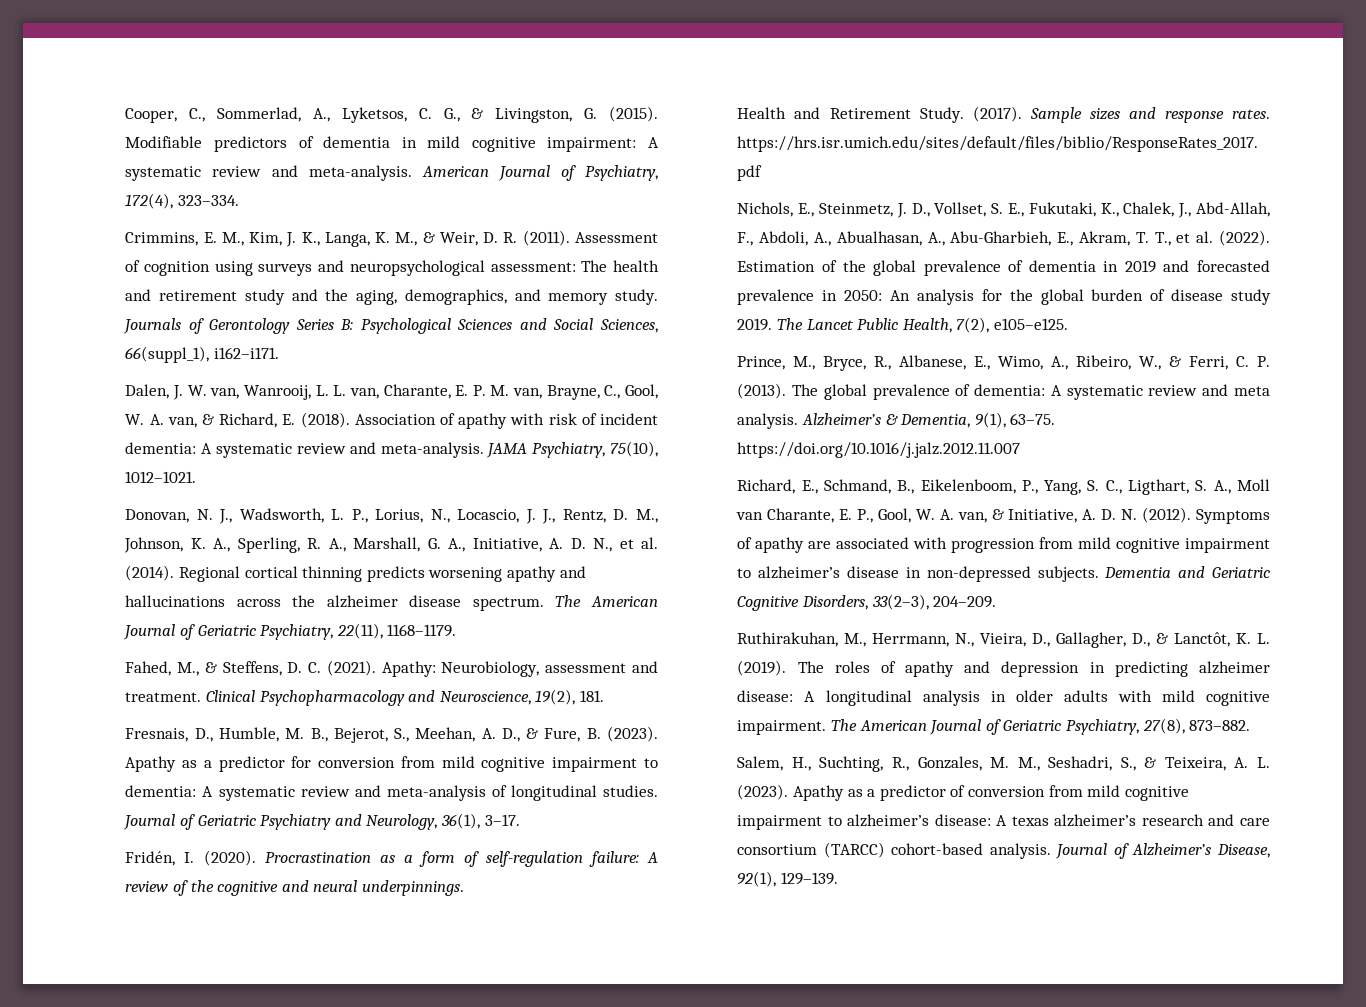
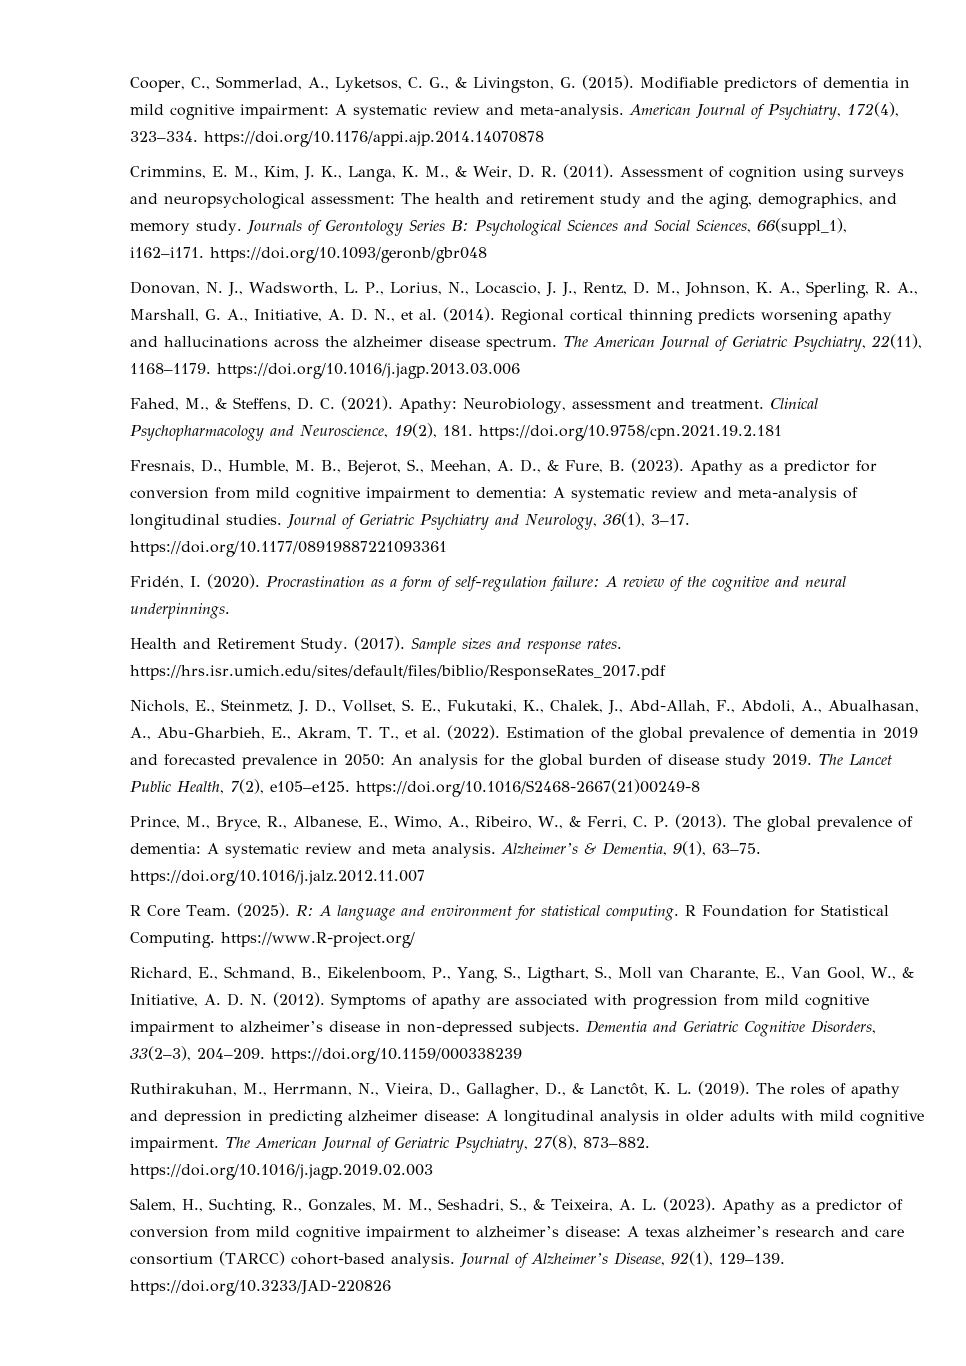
(239, 200) none -> [203,131,544,147] https://doi.org/10.1176/appi.ajp.2014.14070878
[125,384,658,400] [125,412,658,429] [125,441,658,458] [125,471,197,483] // Dalen, J. W. van, Wanrooij, L. L. van, Charante, E. P. M. van, Brayne, C., Gool, W. A. van, & Richard, E. (2018). Association of apathy with risk of incident dementia: A systematic review and meta-analysis. JAMA Psychiatry, 75(10), 1012–1021. -> [209,247,487,263] https://doi.org/10.1093/geronb/gbr048
(457, 630) none -> [216,363,520,379] https://doi.org/10.1016/j.jagp.2013.03.006
(604, 696) none -> [478,425,782,441] https://doi.org/10.9758/cpn.2021.19.2.181
(520, 820) none -> [129,541,447,557] https://doi.org/10.1177/08919887221093361
(1068, 324) none -> [355,779,700,797] https://doi.org/10.1016/S2468-2667(21)00249-8
(1021, 450) none -> [129,903,889,921] [129,932,415,948] // R Core Team. (2025). R: A language and environment for statistical computing. R Foundation for Statistical Computing. https://www.R-project.org/
[1087,479,1270,495] [736,508,987,523] S. C., Ligthart, S. A., Moll van Charante, E. P., Gool, W. A. van, -> [503,966,896,983] S., Ligthart, S., Moll van Charante, E., Van Gool, W.,
(997, 602) none -> [270,1048,522,1064] https://doi.org/10.1159/000338239
(1251, 725) none -> [129,1164,433,1180] https://doi.org/10.1016/j.jagp.2019.02.003
(838, 878) none -> [129,1279,391,1296] https://doi.org/10.3233/JAD-220826

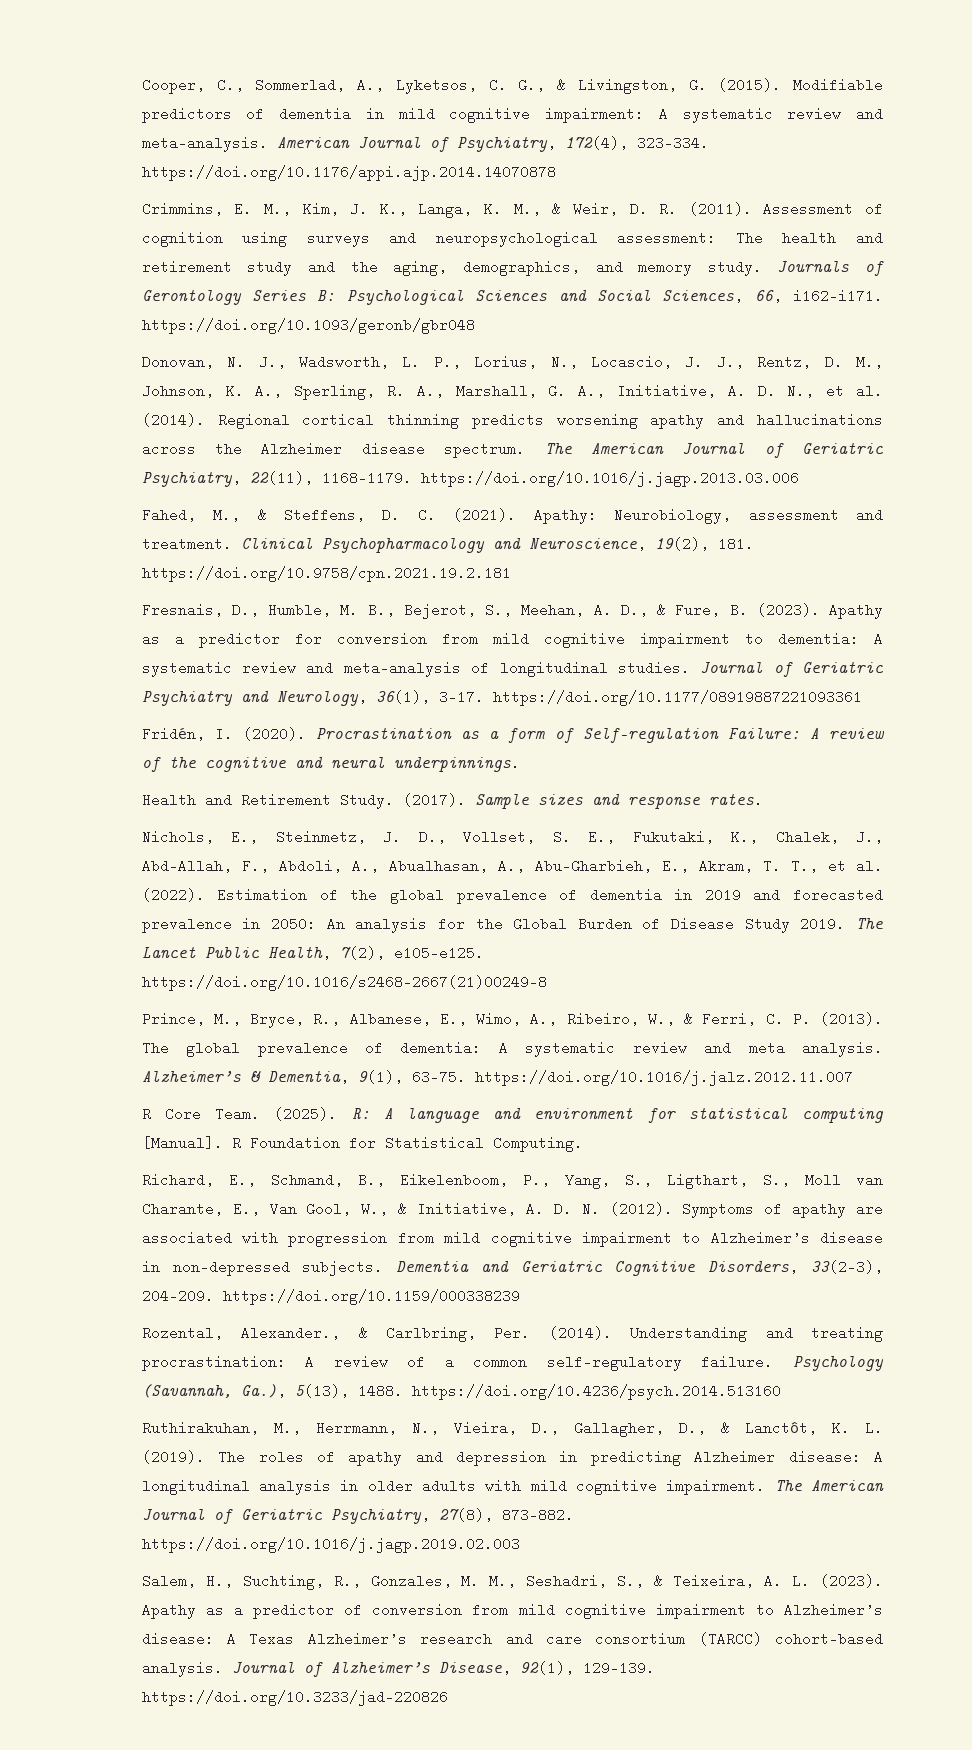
[756,218,847,235] 66(suppl_1), -> [754,289,782,303] 66,
[352,336,423,348] alzheimer -> [261,442,343,456] Alzheimer
[454,576,600,592] self-regulation failure: -> [582,727,800,743] Self-regulation Failure:
[129,665,666,680] https://hrs.isr.umich.edu/sites/default/files/biblio/ResponseRates_2017.pdf -> (763, 800) none
[538,754,766,770] global burden of disease study -> [513,917,790,933] Global Burden of Disease Study
[355,779,700,797] https://doi.org/10.1016/S2468-2667(21)00249-8 -> [141,975,547,991] https://doi.org/10.1016/s2468-2667(21)00249-8
[605,905,679,921] computing. -> [802,1108,885,1123] [141,1136,223,1150] computing [Manual].
[220,932,415,948] https://www.R-project.org/ -> (583, 1144) none
[239,1021,323,1033] alzheimer’s -> [710,1231,810,1245] Alzheimer’s
(522, 1056) none -> [141,1326,883,1342] [141,1355,884,1371] [141,1384,781,1400] // Rozental, Alexander., & Carlbring, Per. (2014). Understanding and treating procrastination: A review of a common self-regulatory failure. Psychology (Savannah, Ga.), 5(13), 1488. https://doi.org/10.4236/psych.2014.513160
[347,1110,418,1122] alzheimer -> [694,1450,776,1464] Alzheimer
[475,1226,769,1238] alzheimer’s disease: A texas alzheimer’s -> [784,1603,884,1617] [141,1632,407,1646] Alzheimer’s disease: A Texas Alzheimer’s
[129,1279,391,1296] https://doi.org/10.3233/JAD-220826 -> [141,1690,448,1706] https://doi.org/10.3233/jad-220826

